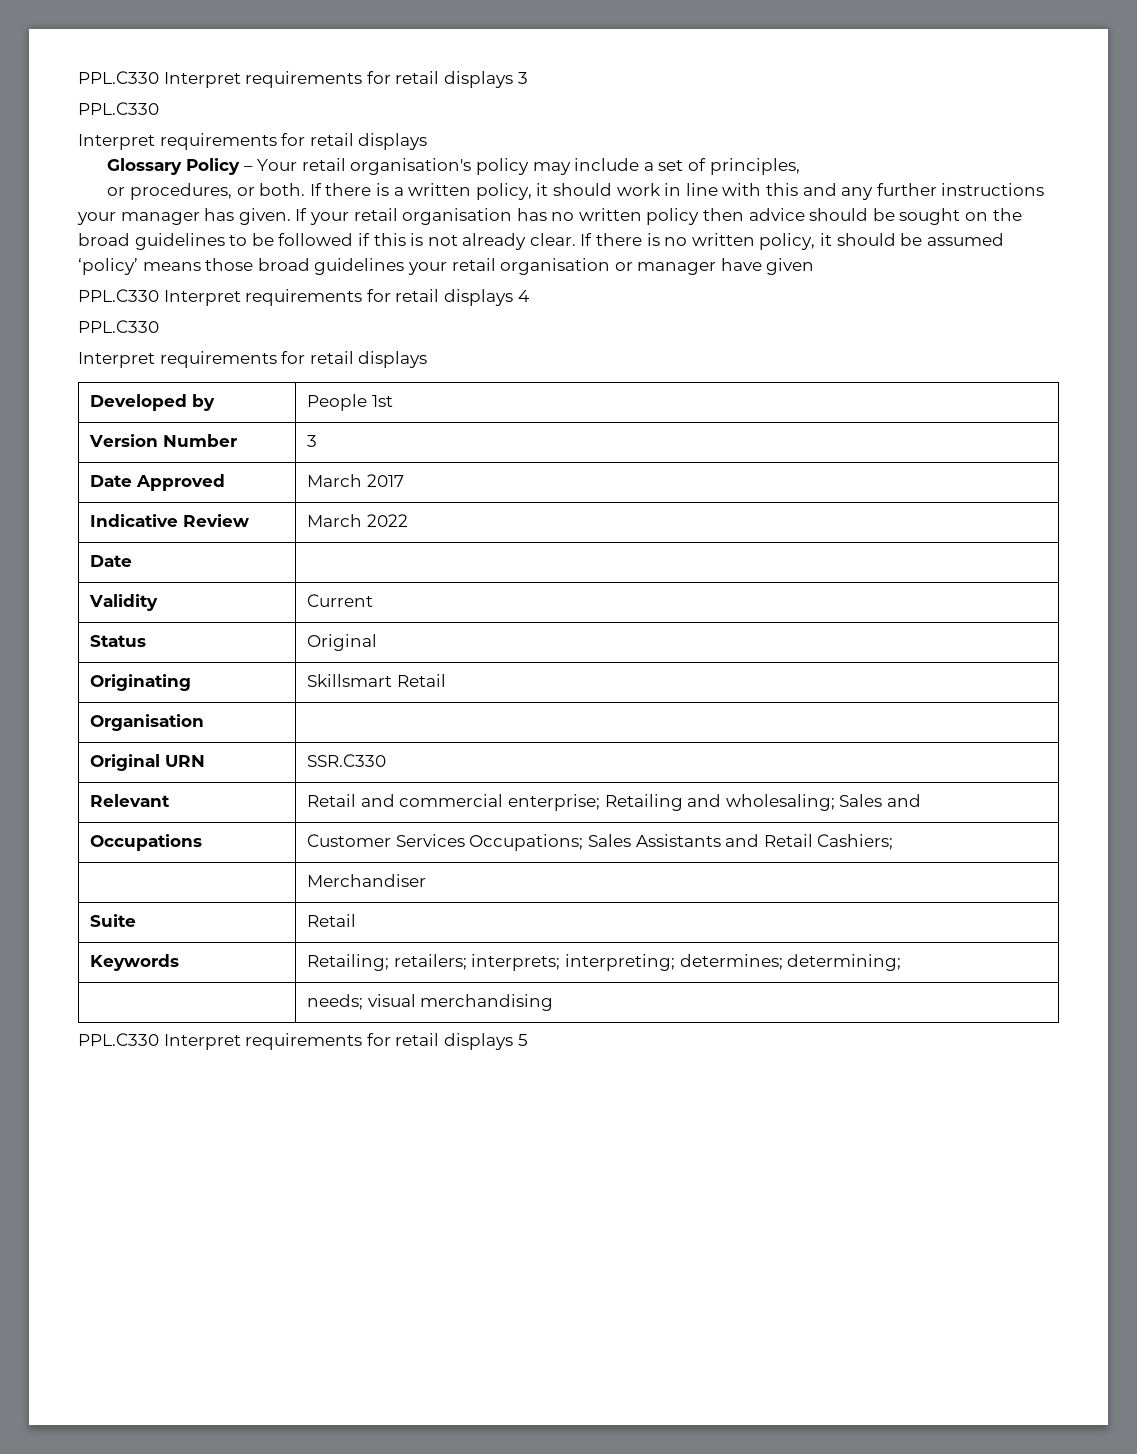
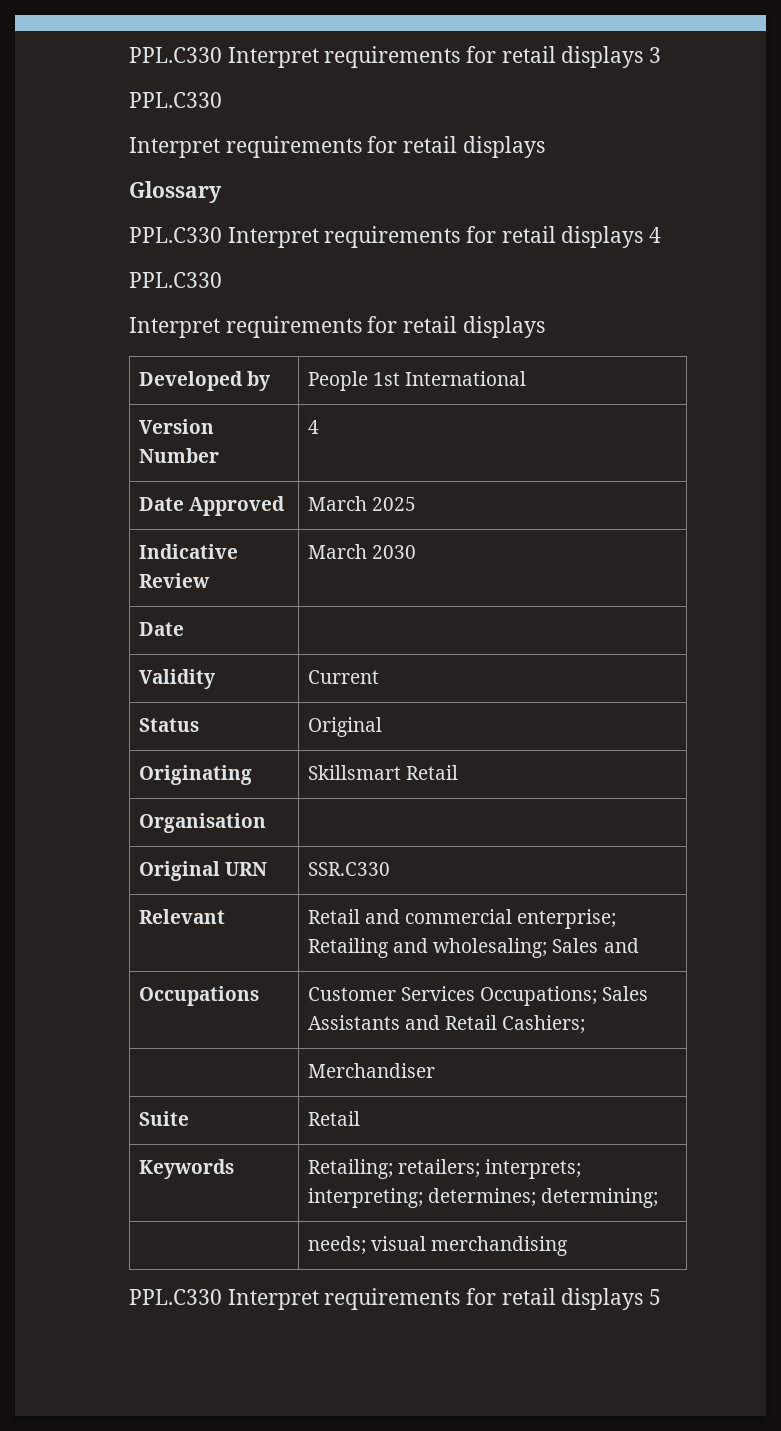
[186,158,800,175] [107,183,1045,200] [77,208,1022,225] [78,233,1004,250] [78,258,815,275] Policy – Your retail organisation's policy may include a set of principles, // or procedures, or both. If there is a written policy, it should work in line with this and any further instructions your manager has given. If your retail organisation has no written policy then advice should be sought on the broad guidelines to be followed if this is not already clear. If there is no written policy, it should be assumed ‘policy’ means those broad guidelines your retail organisation or manager have given -> (222, 192) none
(393, 401) none -> [405,371,527,386] International
[307,435,318,447] 3 -> [308,420,320,434] 4
[366,474,404,487] 2017 -> [372,497,417,511] 2025
[366,514,408,527] 2022 -> [372,545,417,559] 2030

